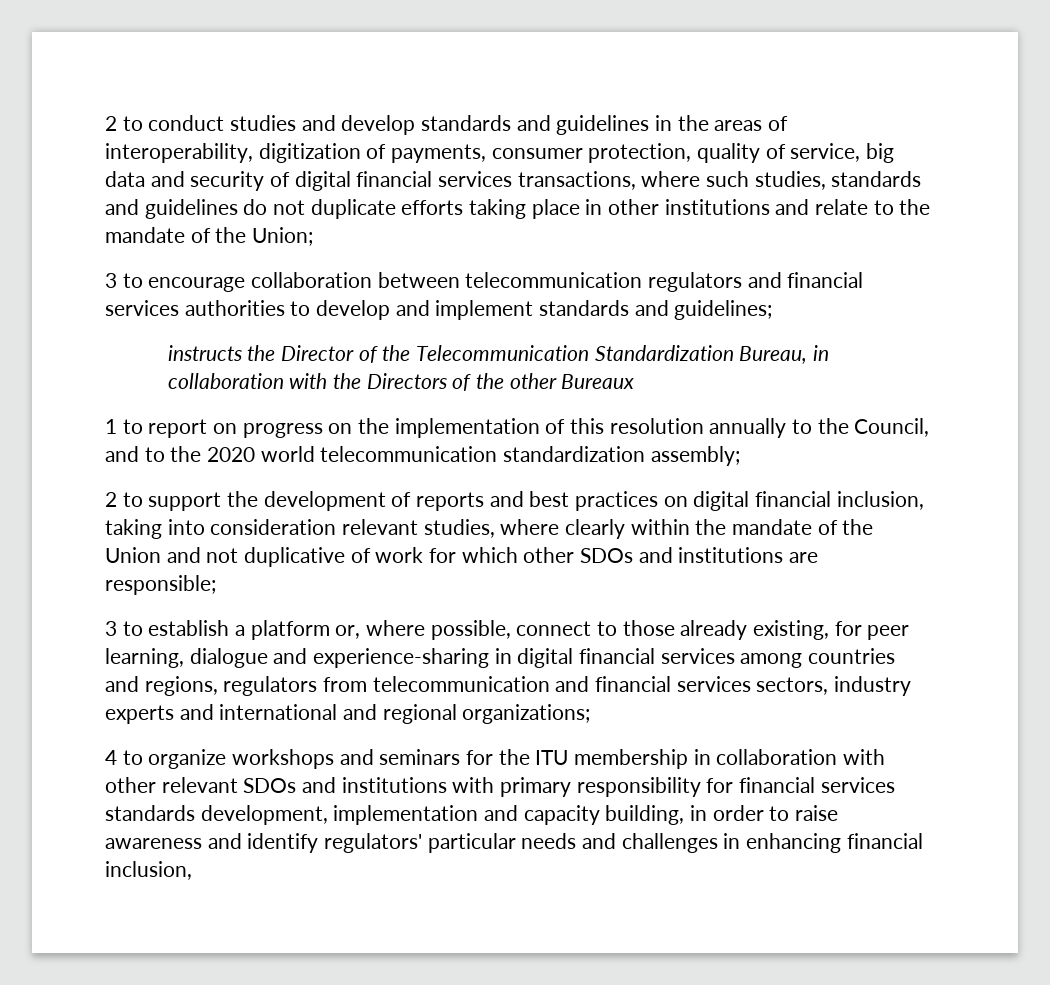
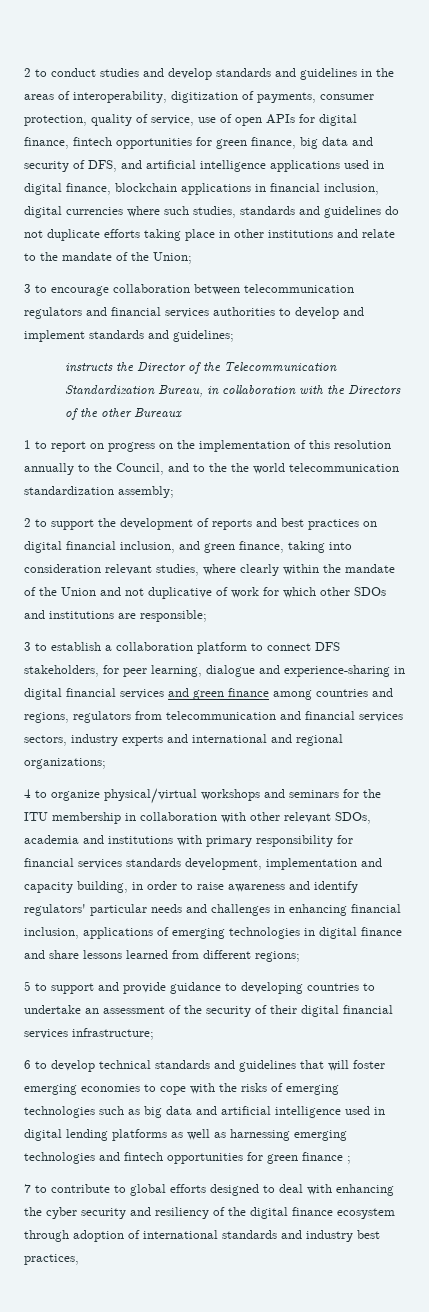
(861, 152) none -> [198,114,357,126] [24,137,296,149] use of open APIs for digital finance, fintech opportunities for green finance,
[294,171,636,191] digital financial services transactions, -> [88,160,384,172] [24,183,379,195] [24,206,123,218] DFS, and artificial intelligence applications used in digital finance, blockchain applications in financial inclusion, digital currencies
[207,447,256,462] 2020 -> [231,463,249,472] the
(924, 500) none -> [179,541,284,553] and green finance,
[250,620,830,640] platform or, where possible, connect to those already existing, -> [116,642,340,654] [24,665,99,677] collaboration platform to connect DFS stakeholders,
(735, 656) none -> [168,688,269,700] and green finance
(227, 759) none -> [104,788,197,804] physical/virtual
[243,778,297,793] SDOs -> [335,812,371,824] [24,835,79,844] SDOs, academia
(192, 870) none -> [83,927,402,939] [24,950,300,962] [24,981,375,994] [24,1005,393,1017] [24,1028,154,1040] [24,1060,385,1072] [24,1083,339,1095] [24,1106,385,1118] [24,1129,347,1141] [24,1152,351,1164] [24,1184,394,1196] [24,1207,395,1219] [24,1230,380,1242] [24,1254,79,1265] applications of emerging technologies in digital finance and share lessons learned from different regions; // 5 to support and provide guidance to developing countries to undertake an assessment of the security of their digital financial services infrastructure; // 6 to develop technical standards and guidelines that will foster emerging economies to cope with the risks of emerging technologies such as big data and artificial intelligence used in digital lending platforms as well as harnessing emerging technologies and fintech opportunities for green finance ; // 7 to contribute to global efforts designed to deal with enhancing the cyber security and resiliency of the digital finance ecosystem through adoption of international standards and industry best practices,

